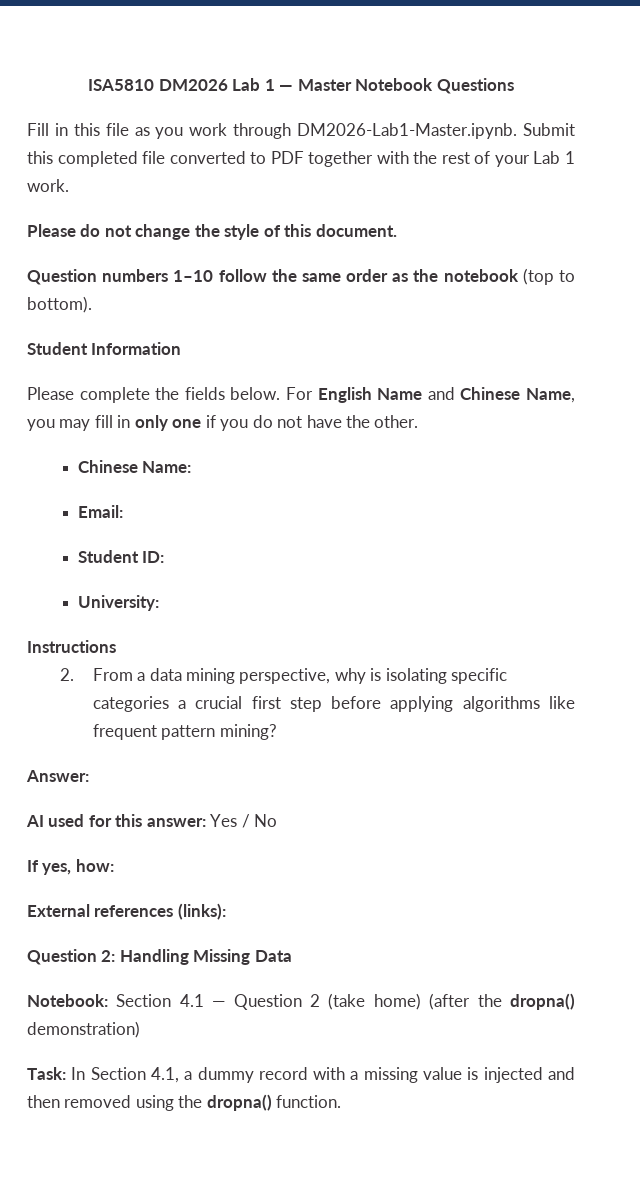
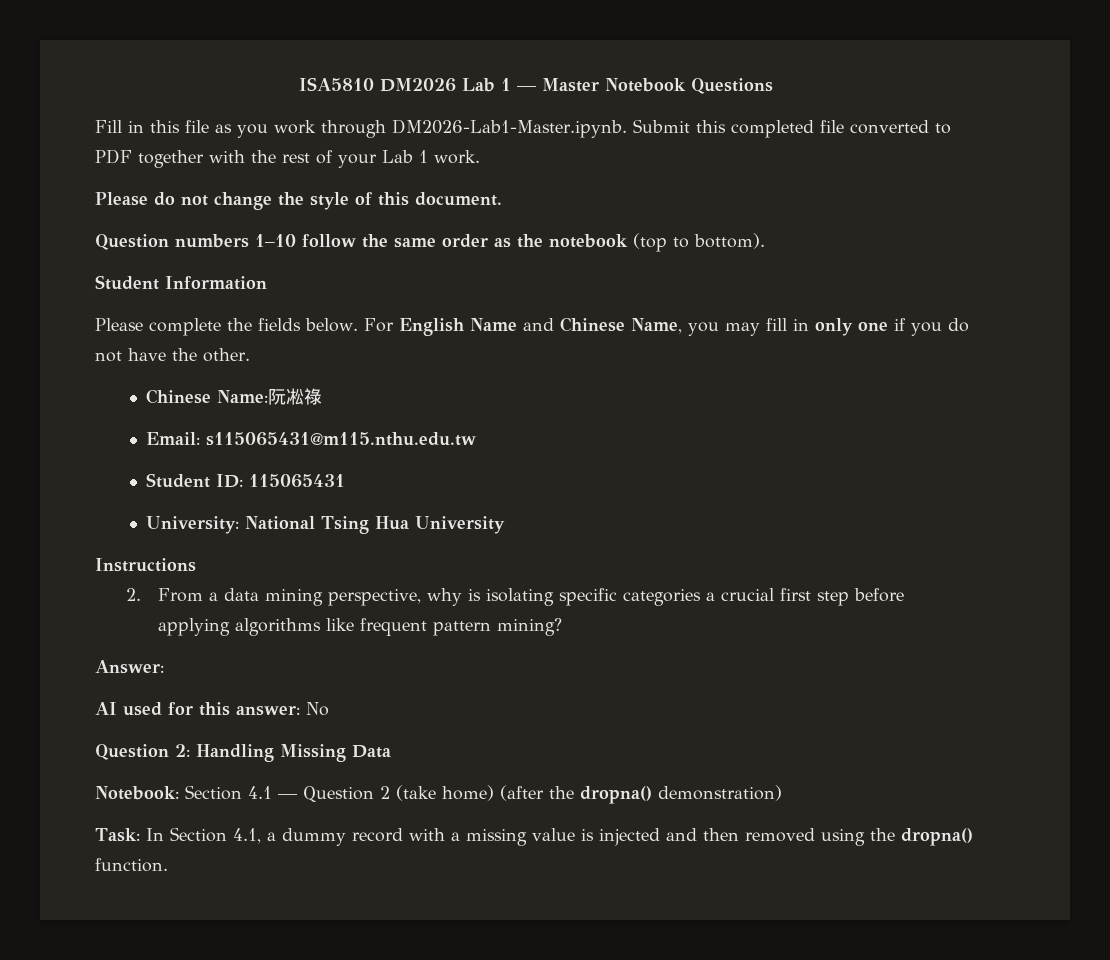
(192, 467) none -> [268,388,323,405] 阮凇祿
(123, 511) none -> [206,432,477,446] s115065431@m115.nthu.edu.tw
(165, 557) none -> [249,474,346,488] 115065431
(159, 603) none -> [245,516,506,534] National Tsing Hua University
[210,814,250,828] Yes / -> (300, 710) none
[27,859,114,875] [27,903,226,920] // If yes, how: // External references (links): -> (329, 709) none

